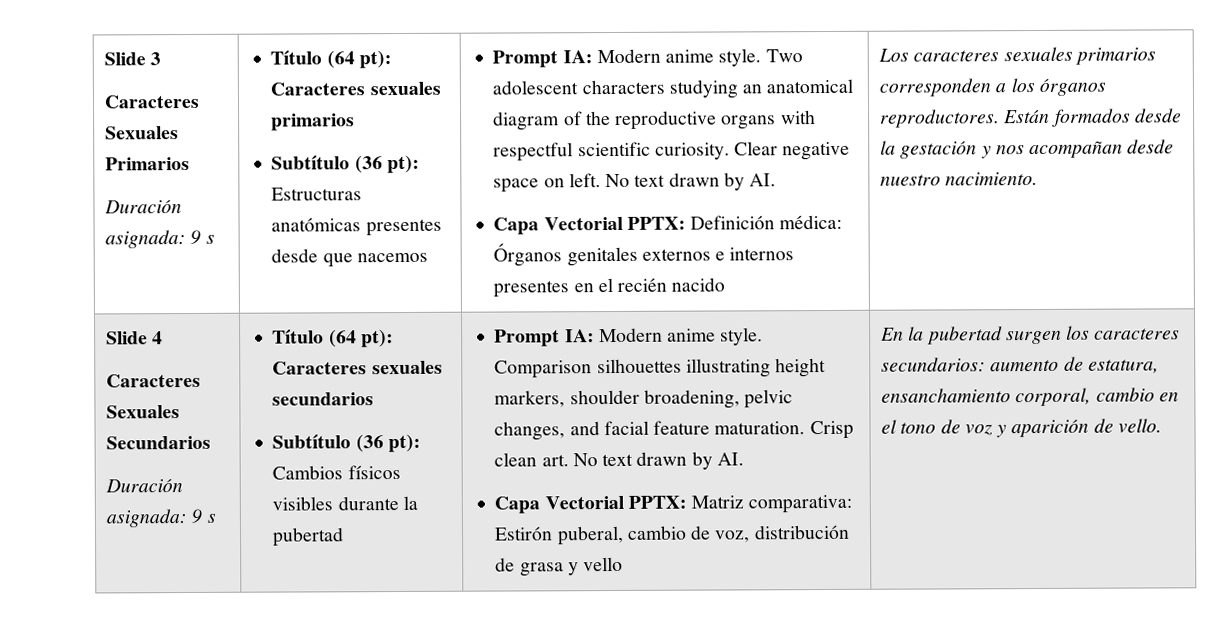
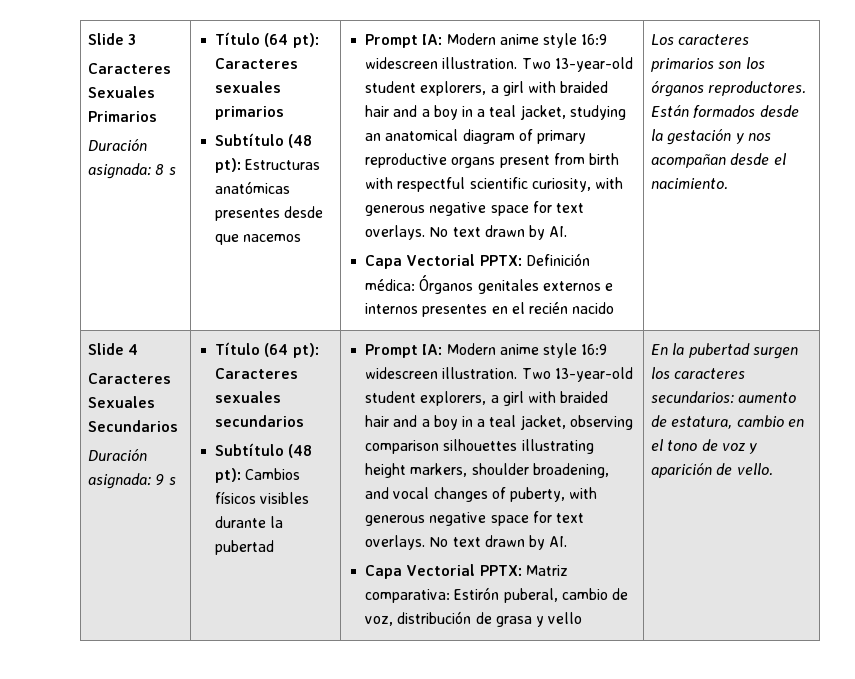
[190,229,202,244] 9 -> [155,164,165,175] 8
[354,155,383,174] (36 -> [288,134,313,148] (48
[718,48,803,67] [492,79,665,95] style. Two adolescent characters -> [542,33,608,48] [365,57,633,72] [365,81,609,96] [365,105,566,120] style 16:9 widescreen illustration. Two 13-year-old student explorers, a girl with braided hair and a boy in a teal jacket,
[585,111,611,126] the -> [536,130,586,144] primary
[780,110,816,125] [493,141,851,162] [493,173,601,193] with respectful scientific curiosity. Clear negative space on left. -> [499,153,619,168] [365,177,623,192] [365,201,584,216] [365,225,426,240] present from birth with respectful scientific curiosity, with generous negative space for text overlays.
[1003,46,1156,65] [878,78,1007,97] sexuales primarios corresponden a -> [651,58,742,72] primarios son
[879,174,941,186] nuestro -> [773,153,786,165] el
[355,434,384,453] (36 -> [288,444,313,458] (48
[720,327,764,346] [494,360,593,379] style. Comparison -> [542,343,608,358] [365,367,633,382] [365,391,609,406] [365,415,633,430] [365,440,440,454] style 16:9 widescreen illustration. Two 13-year-old student explorers, a girl with braided hair and a boy in a teal jacket, observing comparison
[744,389,794,409] [494,420,854,441] [494,452,569,467] pelvic changes, and facial feature maturation. Crisp clean art. -> [365,487,598,502] [365,511,584,526] [365,535,426,550] and vocal changes of puberty, with generous negative space for text overlays.
[880,387,1092,407] ensanchamiento corporal, -> (733, 422) none

